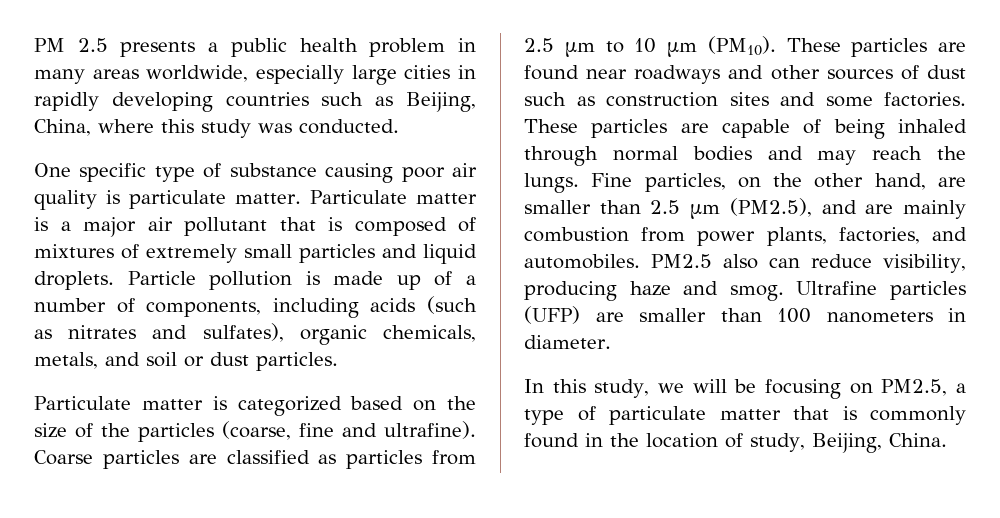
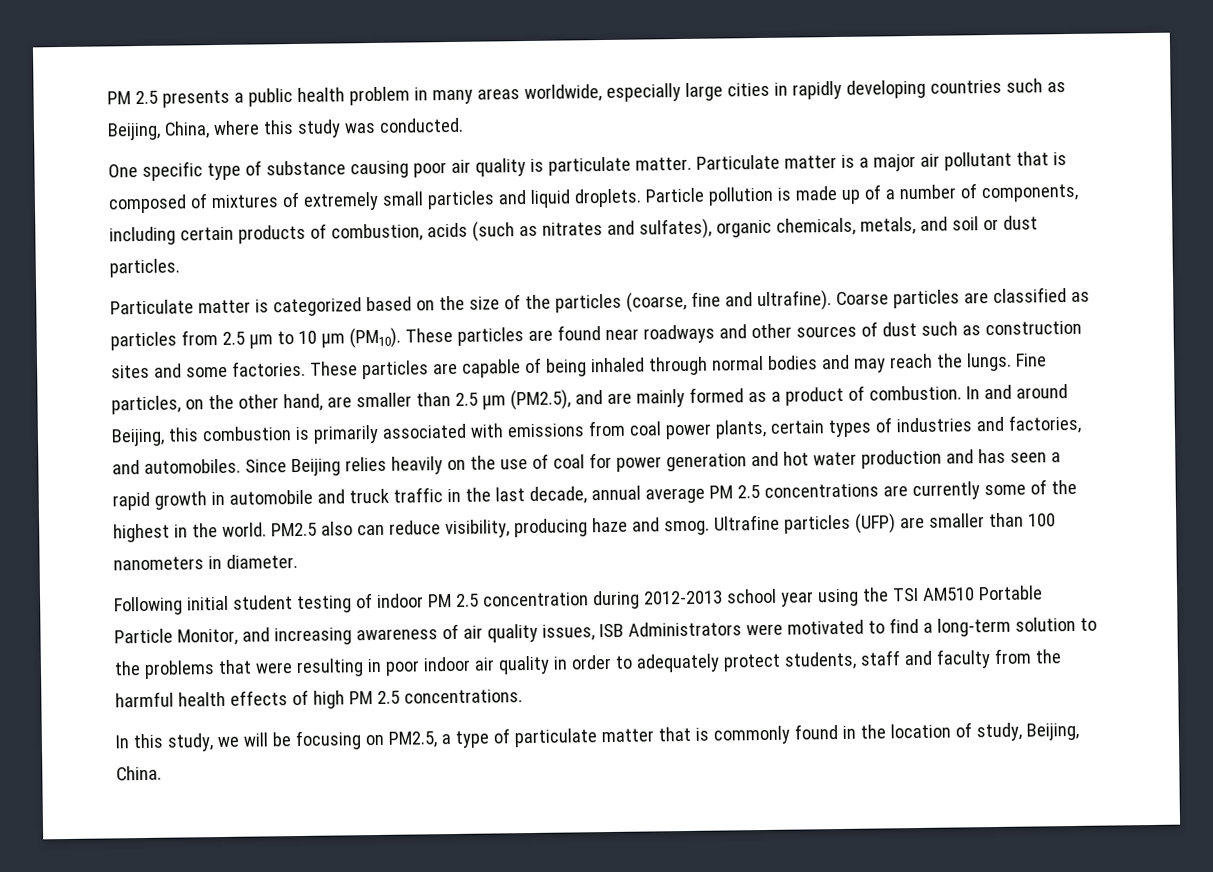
(359, 308) none -> [179,223,423,244] certain products of combustion,
[524,227,967,246] [524,254,640,269] combustion from power plants, factories, and automobiles. -> [688,384,1068,406] [111,414,1081,447] [112,448,1061,477] [112,479,1077,511] [113,522,267,543] formed as a product of combustion. In and around Beijing, this combustion is primarily associated with emissions from coal power plants, certain types of industries and factories, and automobiles. Since Beijing relies heavily on the use of coal for power generation and hot water production and has seen a rapid growth in automobile and truck traffic in the last decade, annual average PM 2.5 concentrations are currently some of the highest in the world.
(611, 342) none -> [114,585,1043,616] [114,616,1097,646] [114,648,1061,679] [115,689,523,709] // Following initial student testing of indoor PM 2.5 concentration during 2012-2013 school year using the TSI AM510 Portable Particle Monitor, and increasing awareness of air quality issues, ISB Administrators were motivated to find a long-term solution to the problems that were resulting in poor indoor air quality in order to adequately protect students, staff and faculty from the harmful health effects of high PM 2.5 concentrations.

